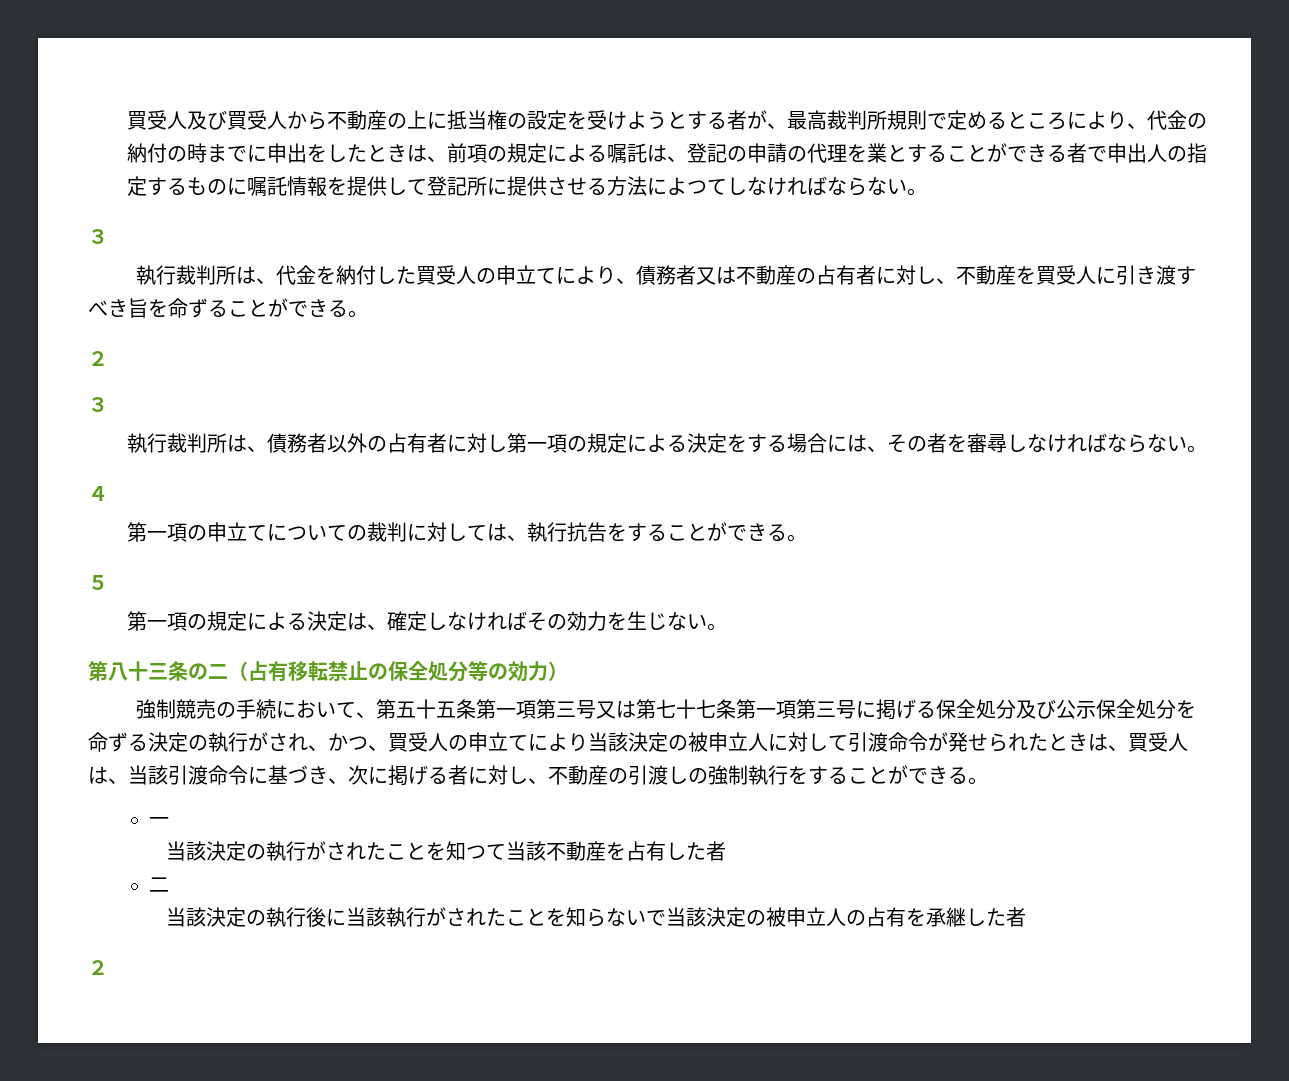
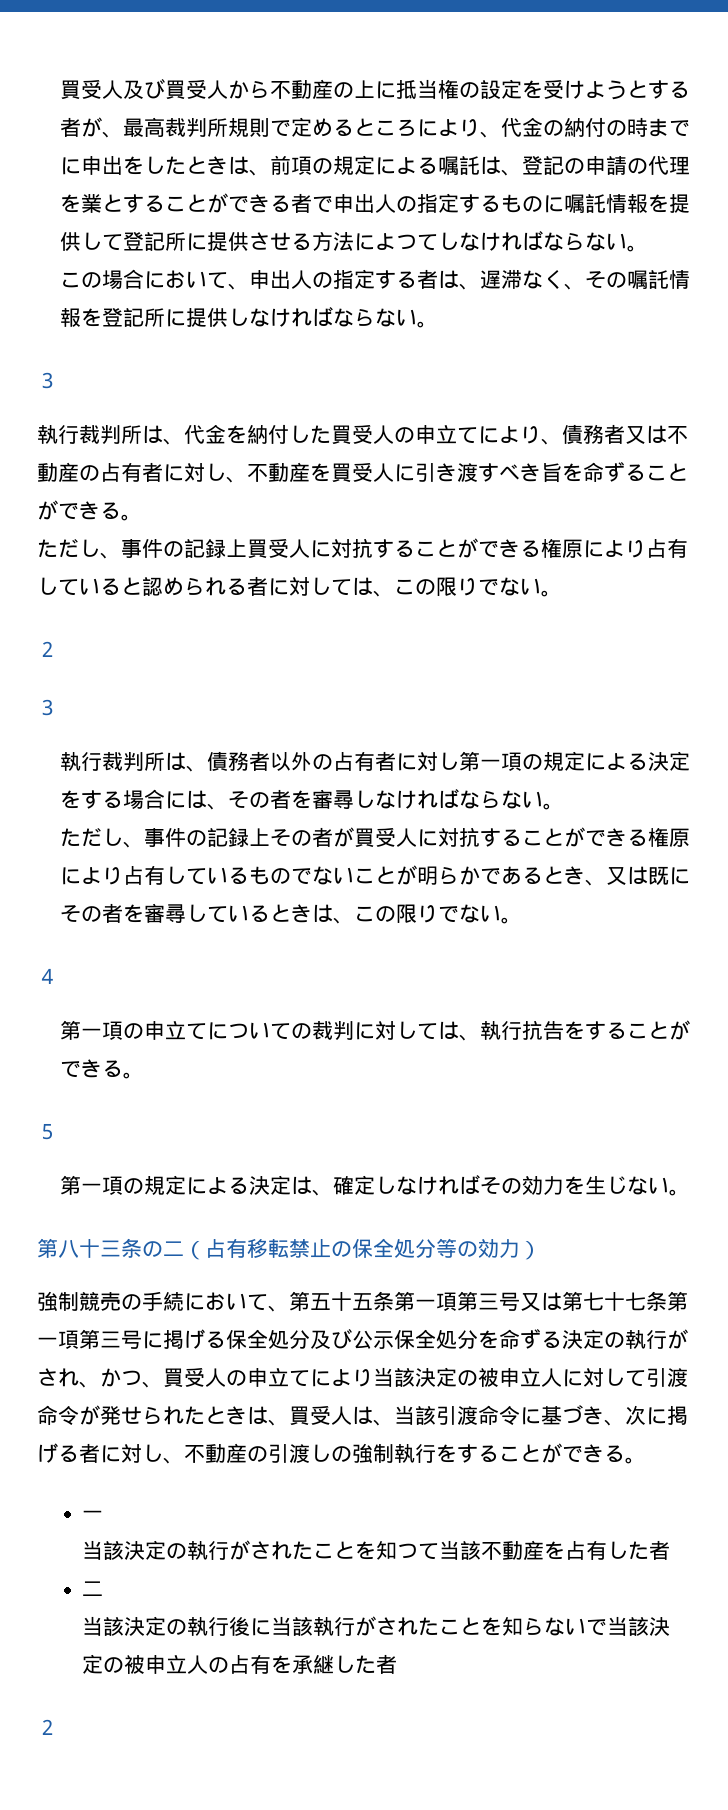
(928, 192) none -> [59,269,690,290] [59,307,438,328] // この場合において、申出人の指定する者は、遅滞なく、その嘱託情報を登記所に提供しなければならない。
(368, 314) none -> [37,538,688,559] [37,576,562,597] // ただし、事件の記録上買受人に対抗することができる権原により占有していると認められる者に対しては、この限りでない。
(1208, 449) none -> [59,827,690,848] [59,865,690,886] [59,903,522,924] // ただし、事件の記録上その者が買受人に対抗することができる権原により占有しているものでないことが明らかであるとき、又は既にその者を審尋しているときは、この限りでない。

